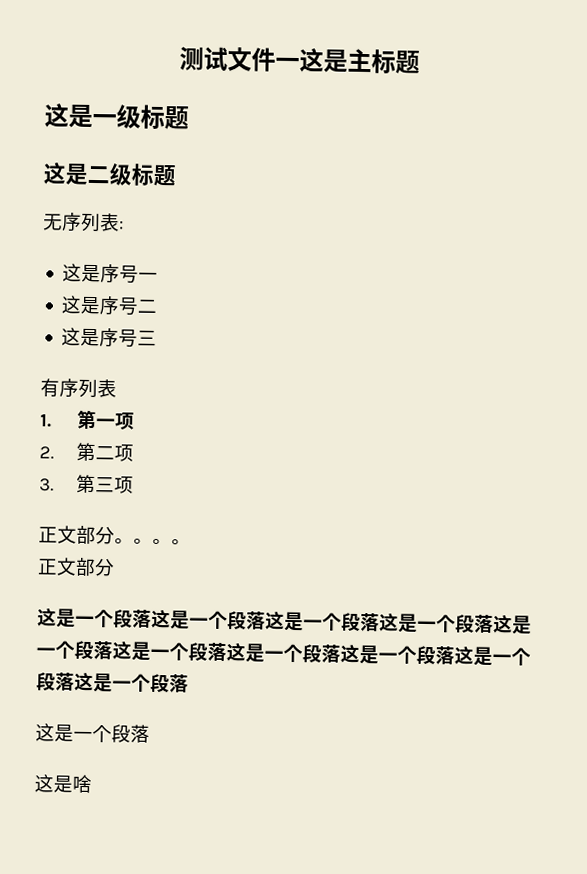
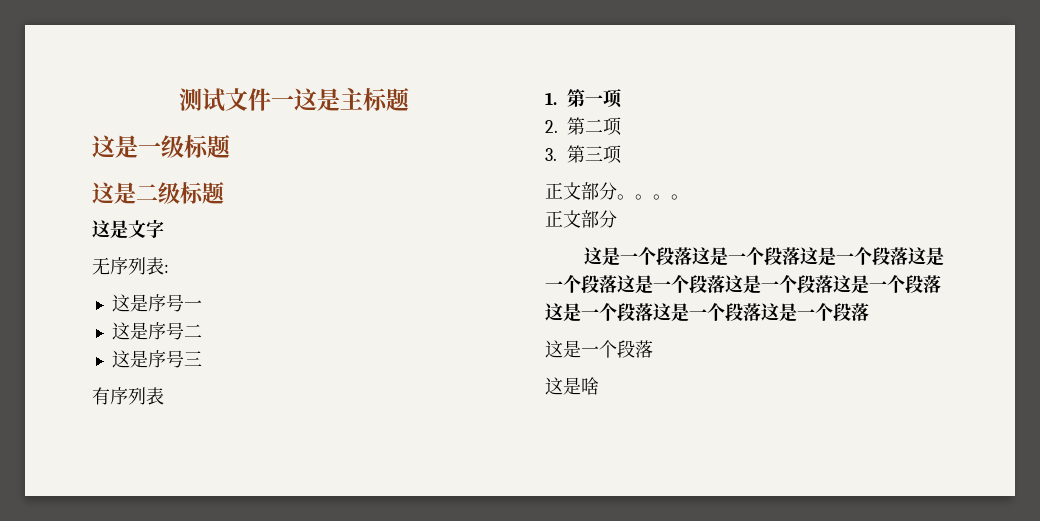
(177, 175) none -> [92,219,164,239] // 这是文字

